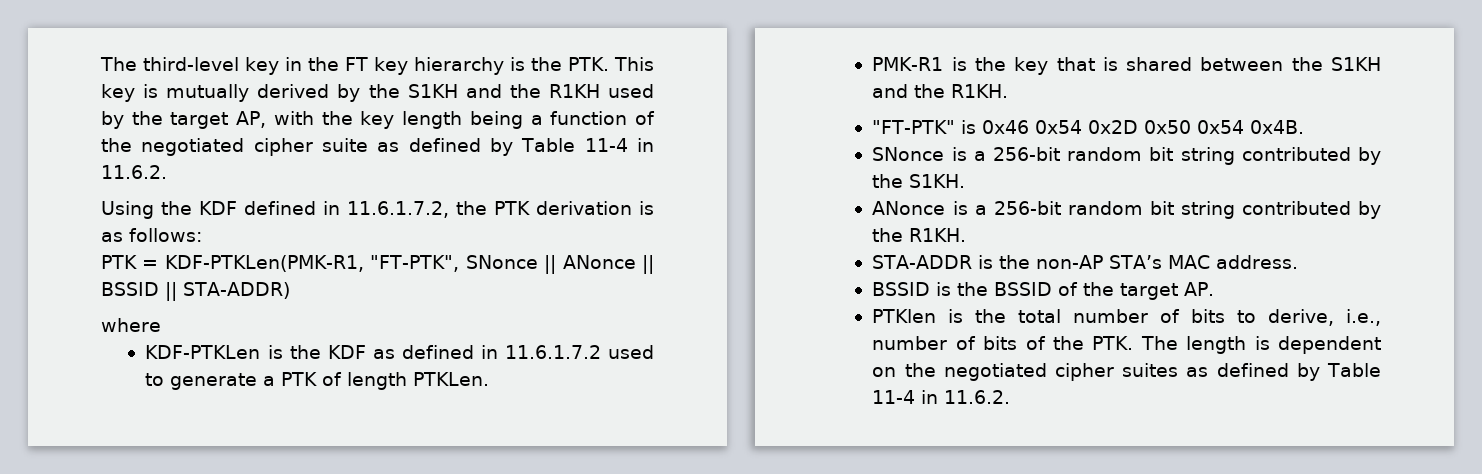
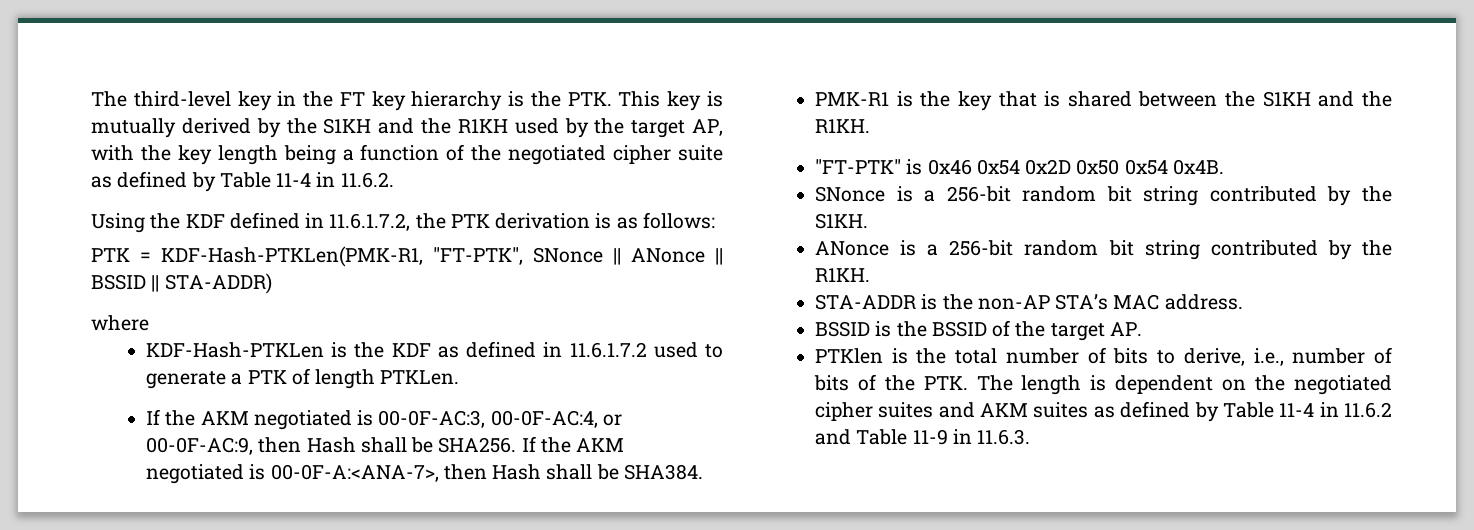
[164,255,364,272] KDF-PTKLen(PMK-R1, -> [161,246,423,267] KDF-Hash-PTKLen(PMK-R1,
[145,345,261,359] KDF-PTKLen -> [145,342,324,358] KDF-Hash-PTKLen
(490, 379) none -> [145,409,622,430] [145,436,625,455] [145,464,703,484] // If the AKM negotiated is 00-0F-AC:3, 00-0F-AC:4, or 00-0F-AC:9, then Hash shall be SHA256. If the AKM negotiated is 00-0F-A:<ANA-7>, then Hash shall be SHA384.
[1186,363,1382,381] [872,390,1011,404] as defined by Table 11-4 in 11.6.2. -> [938,401,1392,422] [814,429,1031,445] and AKM suites as defined by Table 11-4 in 11.6.2 and Table 11-9 in 11.6.3.

